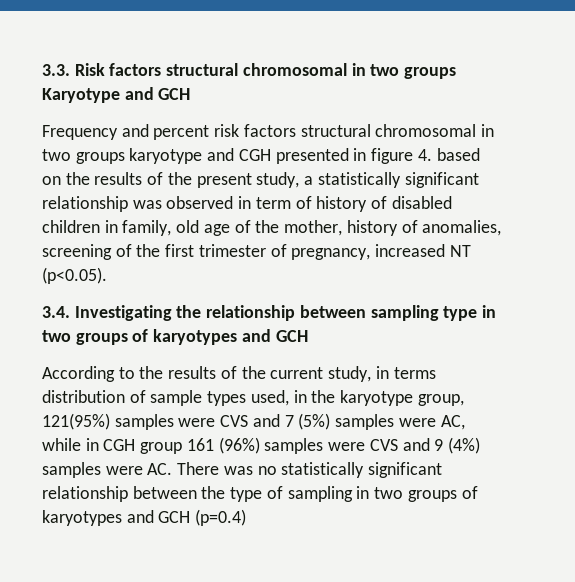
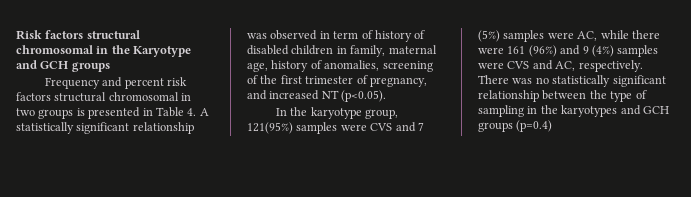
[42,64,70,76] 3.3. -> (16, 35) none
[370,64,457,79] two groups -> [111,45,130,54] the
(191, 94) none -> [71,62,110,72] groups
[129,148,480,164] [42,172,314,188] karyotype and CGH presented in figure 4. based on the results of the present study, a -> [76,107,209,119] is presented in Table 4. A
[176,220,343,236] old age of the mother, -> [388,45,437,54] [247,62,268,72] maternal age,
(371, 254) none -> [247,90,267,100] and
[42,305,497,321] [42,329,308,345] [42,366,436,382] [42,390,307,406] 3.4. Investigating the relationship between sampling type in two groups of karyotypes and GCH // According to the results of the current study, in terms distribution of sample types used, in -> [275,108,287,116] In
[85,437,398,454] in CGH group 161 (96%) samples were CVS -> [631,30,660,39] [478,45,557,57] there were 161 (96%)
[147,463,173,475] AC. -> [507,60,643,72] CVS and AC, respectively.
[374,486,478,502] [42,510,191,526] two groups of karyotypes and GCH -> [540,105,669,117] [478,122,513,132] the karyotypes and GCH groups

